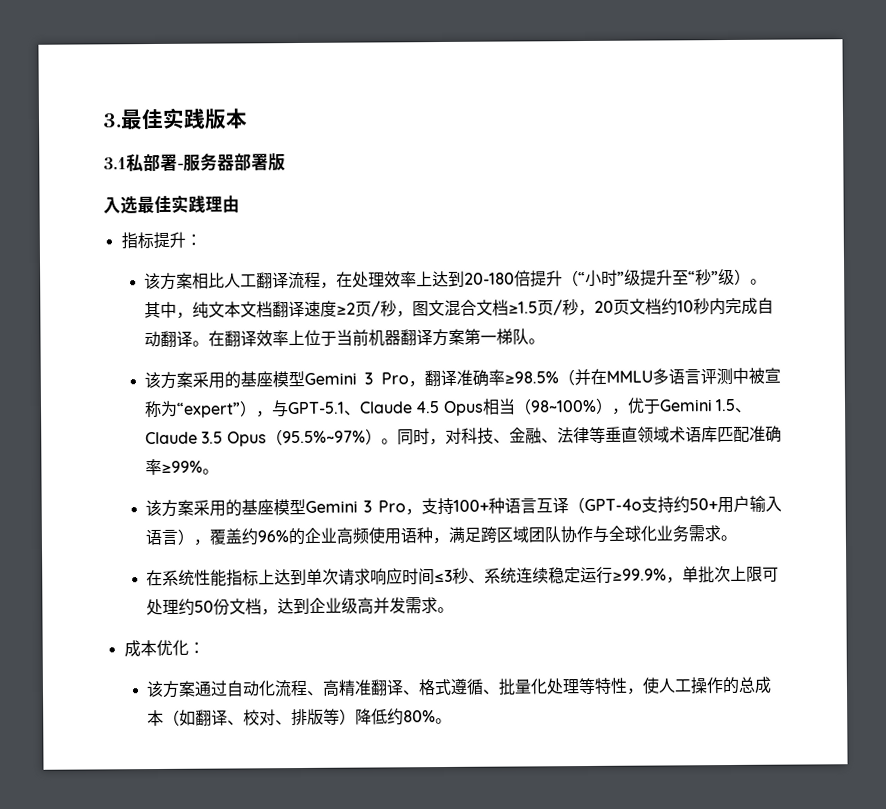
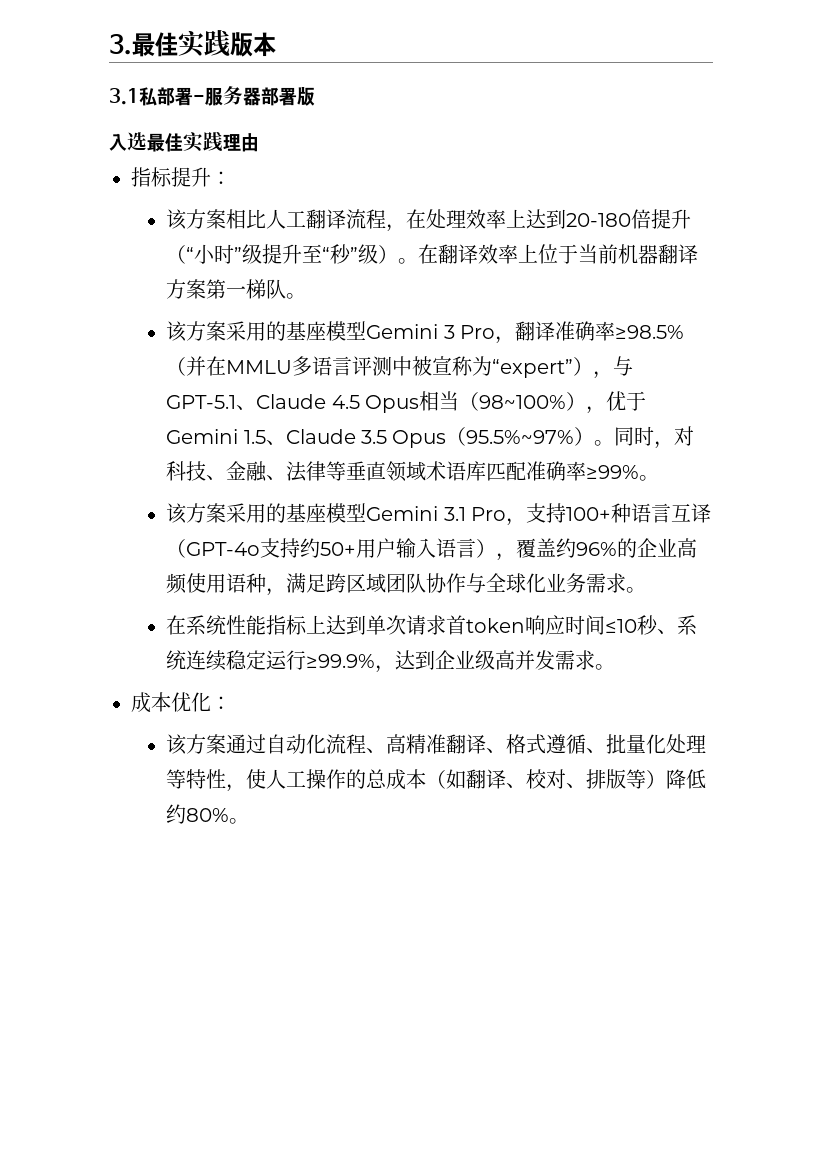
[143,297,774,319] [143,330,209,348] 其中，纯文本文档翻译速度≥2页/秒，图文混合文档≥1.5页/秒，20页文档约10秒内完成自动翻译。 -> (419, 261) none
[363,500,373,513] 3 -> [443,507,466,521] 3.1
(371, 576) none -> [446,615,526,635] 首token
[433,569,453,583] ≤3 -> [605,619,638,633] ≤10
[681,565,779,584] [145,598,278,616] 单批次上限可处理约50份文档， -> (396, 669) none

